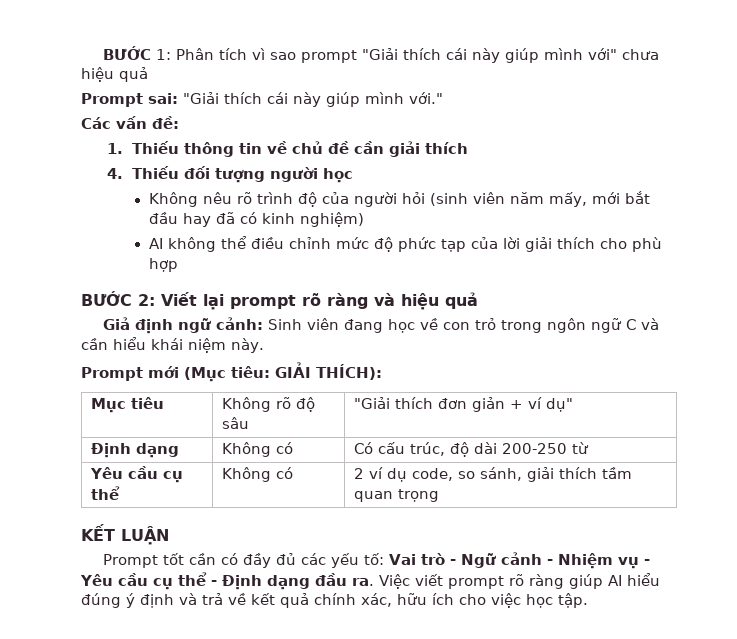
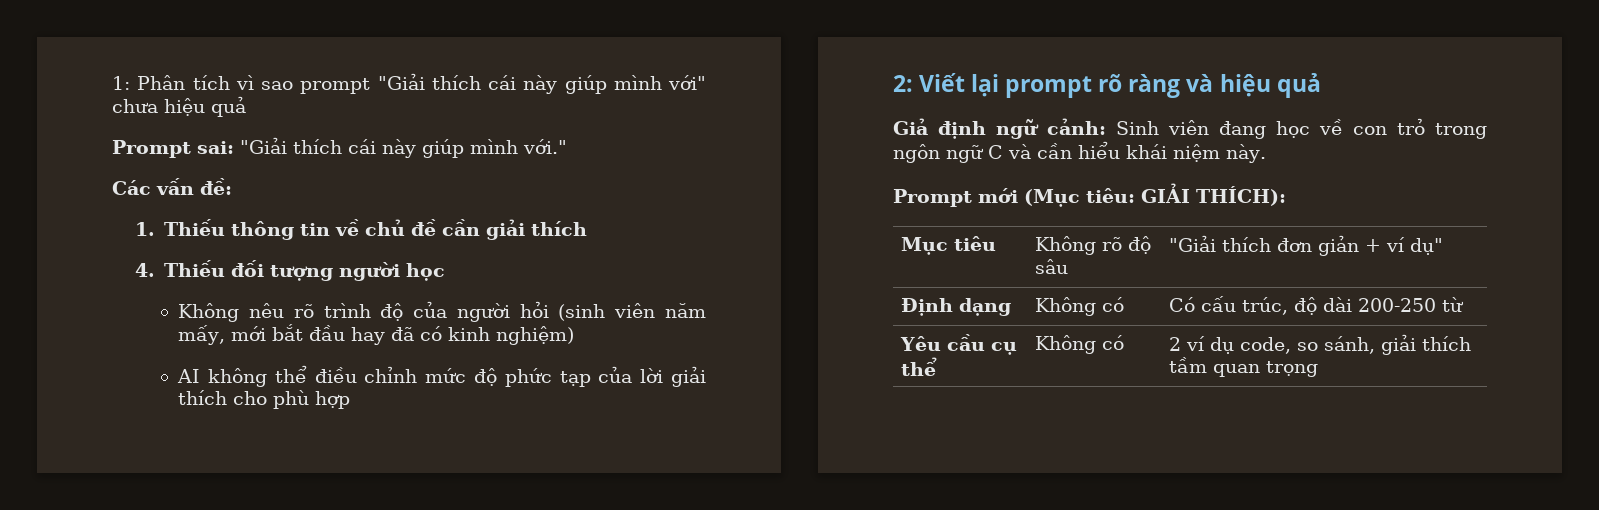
[102,46,151,60] BƯỚC -> (112, 83) none
[81,291,132,306] BƯỚC -> (351, 400) none
[81,524,169,545] [102,552,650,569] [80,572,660,590] [81,593,588,608] // KẾT LUẬN // Prompt tốt cần có đầy đủ các yếu tố: Vai trò - Ngữ cảnh - Nhiệm vụ - Yêu cầu cụ thể - Định dạng đầu ra. Việc viết prompt rõ ràng giúp AI hiểu đúng ý định và trả về kết quả chính xác, hữu ích cho việc học tập. -> (1318, 369) none

